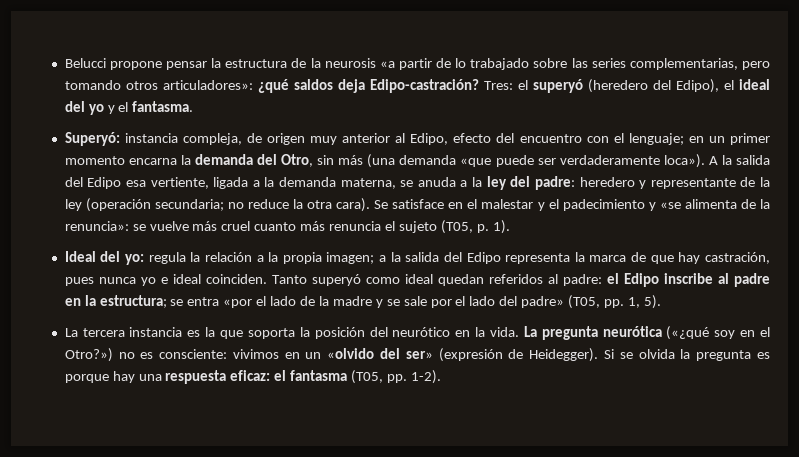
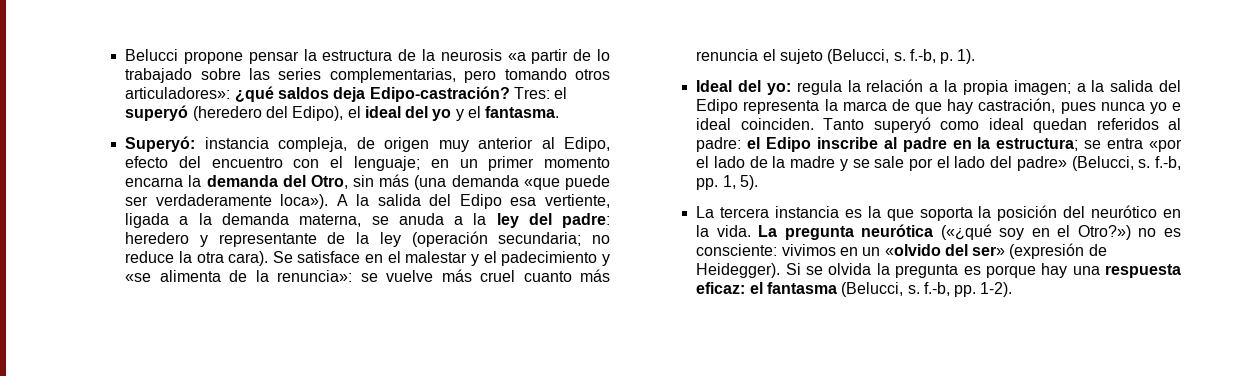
[440,220,473,234] (T05, -> [827,49,936,64] (Belucci, s. f.-b,
[568,295,601,309] (T05, -> [1071,156,1182,171] (Belucci, s. f.-b,
[351,370,384,384] (T05, -> [841,282,950,297] (Belucci, s. f.-b,

